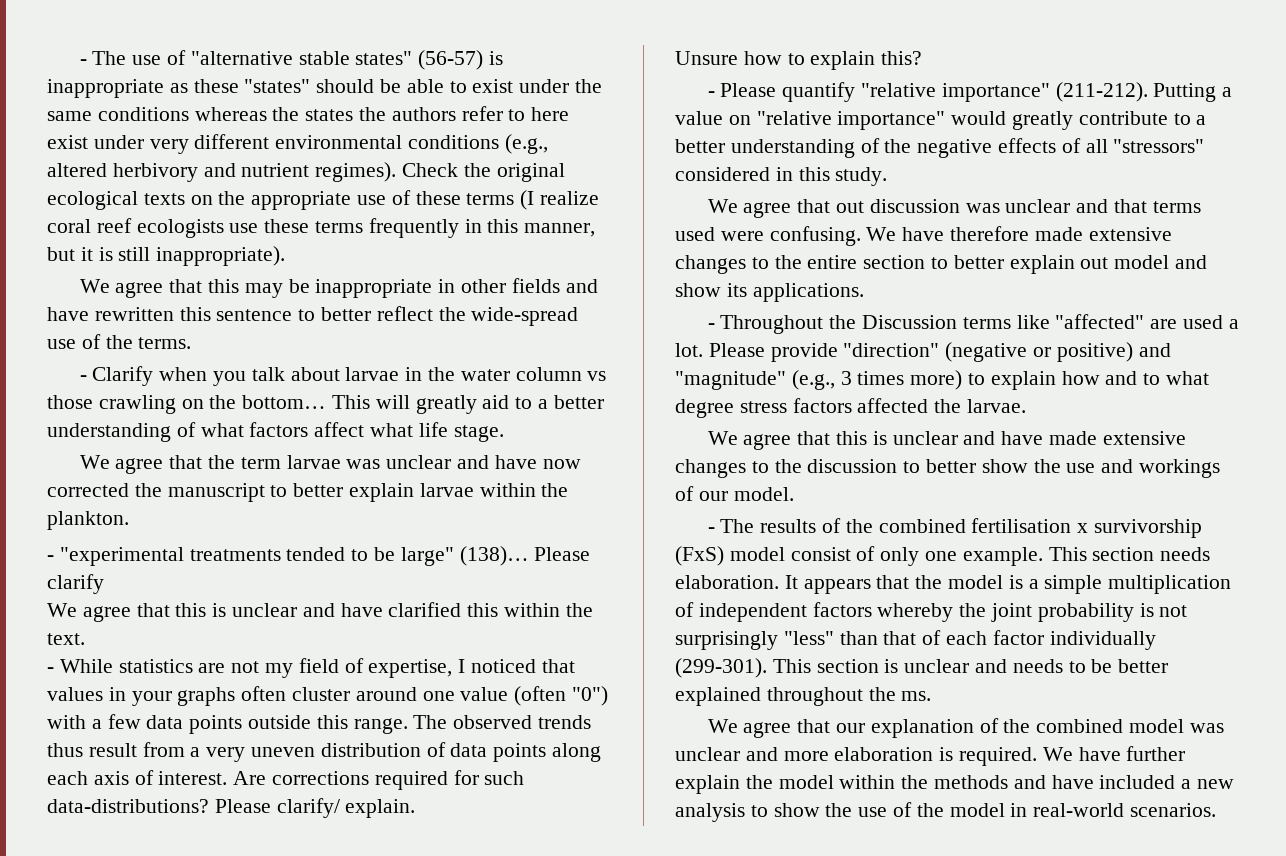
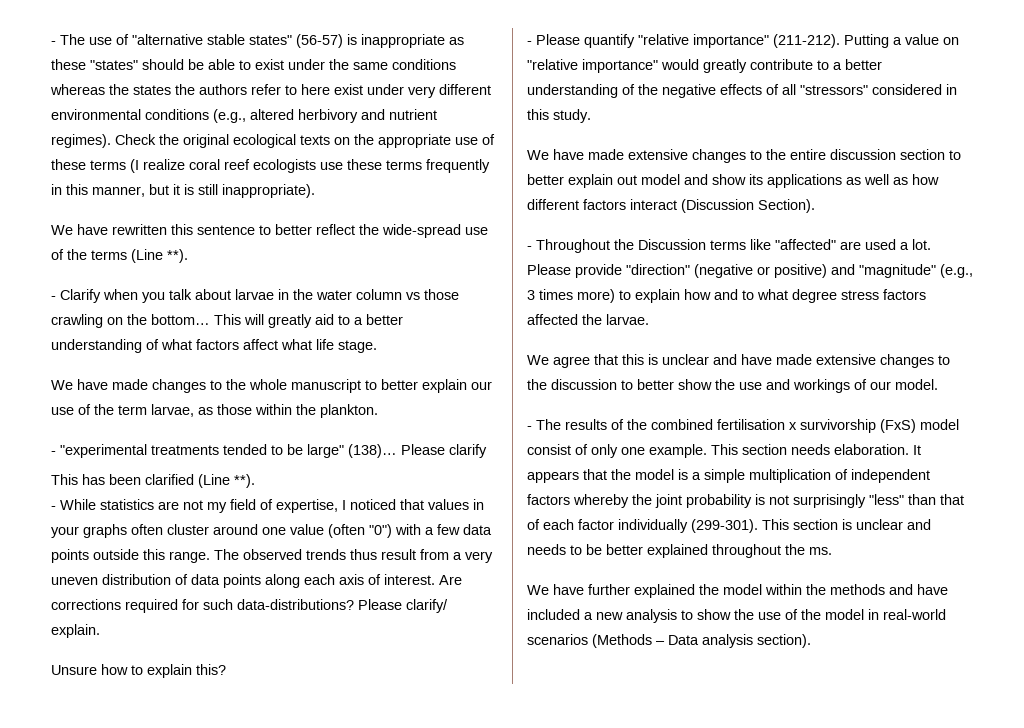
[115,278,598,298] agree that this may be inappropriate in other fields and -> (73, 230) none
[138,337,192,349] terms. -> [91,249,188,263] terms (Line **).
[115,455,581,474] [47,483,474,502] agree that the term larvae was unclear and have now corrected the manuscript to better explain larvae -> [77,379,492,393] [51,404,252,417] have made changes to the whole manuscript to better explain our use of the term larvae, as those
[47,602,593,622] [47,633,85,645] We agree that this is unclear and have clarified this within the text. -> [51,474,255,488] This has been clarified (Line **).
[743,199,1201,218] [675,226,1030,246] agree that out discussion was unclear and that terms used were confusing. We have therefore -> [553,149,584,160] have
(858, 262) none -> [830,149,896,160] discussion
[752,283,864,302] applications. -> [767,174,939,188] [527,199,815,213] applications as well as how different factors interact (Discussion Section).
[743,718,1224,738] [675,747,1073,766] agree that our explanation of the combined model was unclear and more elaboration is required. We -> (549, 590) none
[675,775,740,794] explain -> [634,584,695,598] explained
[1130,803,1217,817] scenarios. -> [527,634,811,648] scenarios (Methods – Data analysis section).

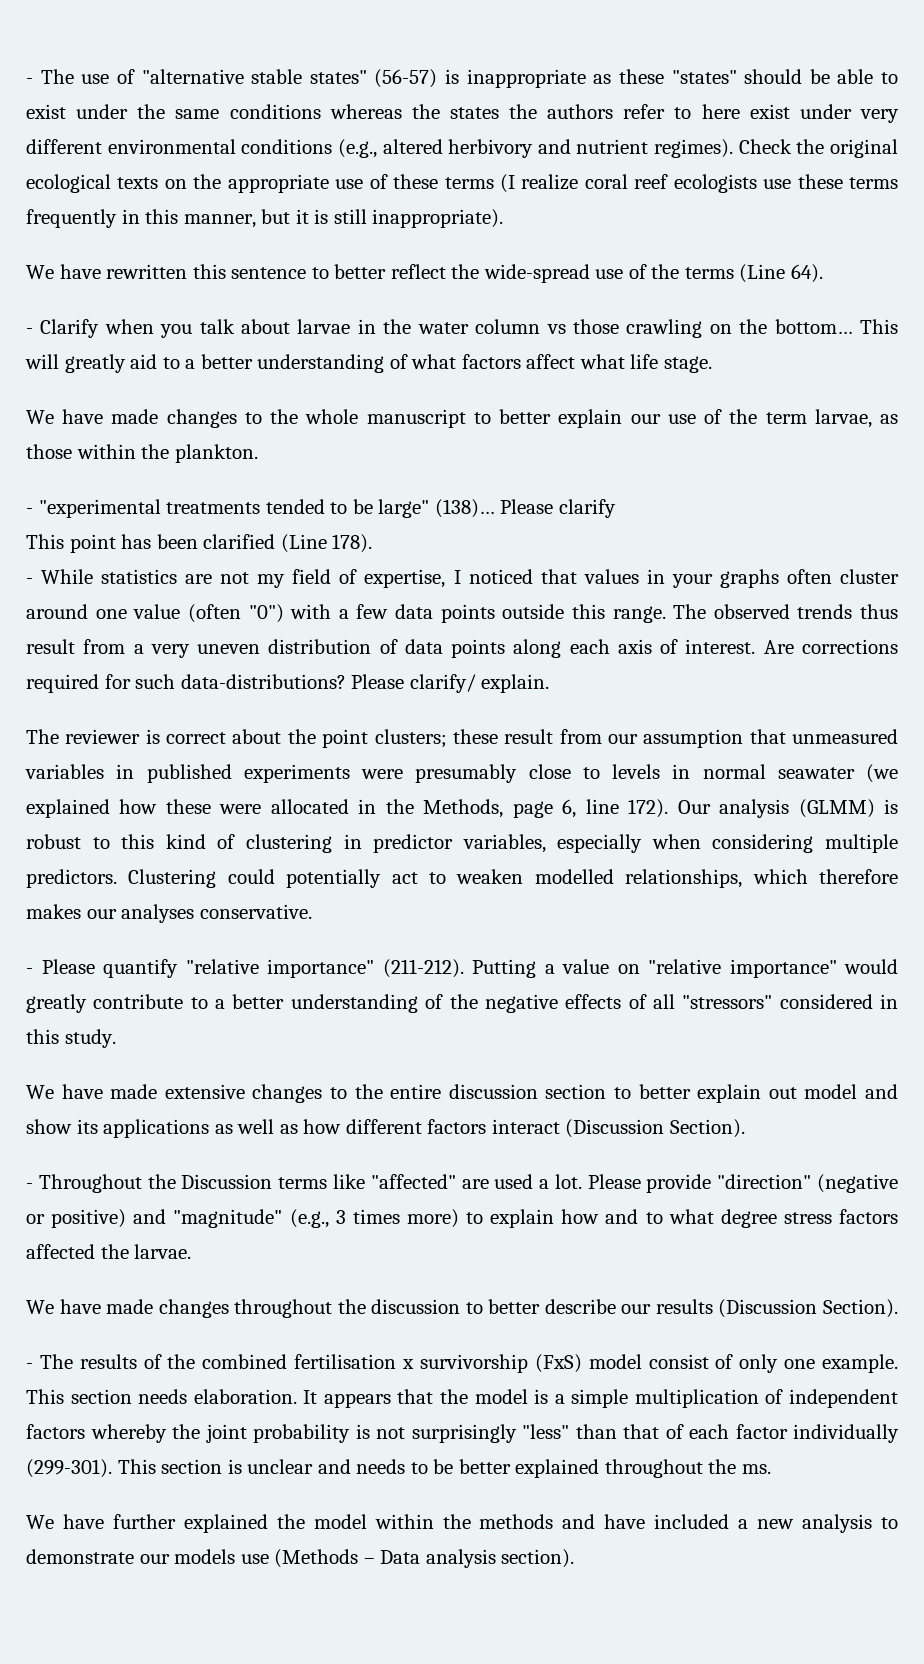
[167,249,188,263] **). -> [791,264,824,283] 64).
(78, 479) none -> [69,534,116,553] point
[234,474,255,488] **). -> [332,534,373,553] 178).
[51,664,226,678] Unsure how to explain this? -> [26,729,898,748] [25,764,898,783] [26,799,899,818] [26,834,899,853] [26,869,898,888] [26,904,312,923] The reviewer is correct about the point clusters; these result from our assumption that unmeasured variables in published experiments were presumably close to levels in normal seawater (we explained how these were allocated in the Methods, page 6, line 172). Our analysis (GLMM) is robust to this kind of clustering in predictor variables, especially when considering multiple predictors. Clustering could potentially act to weaken modelled relationships, which therefore makes our analyses conservative.
[553,354,950,368] [527,379,938,393] agree that this is unclear and have made extensive changes to the discussion to better show the use and workings of our model. -> [59,1299,898,1318] have made changes throughout the discussion to better describe our results (Discussion Section).
[697,609,946,620] [527,634,588,645] show the use of the model in real-world scenarios -> [26,1549,269,1564] demonstrate our models use

